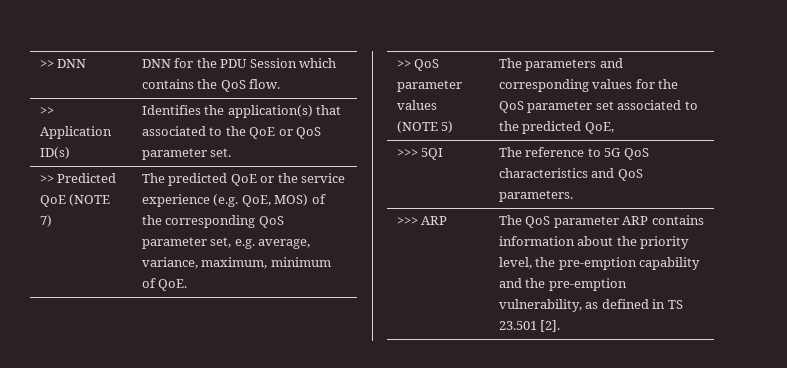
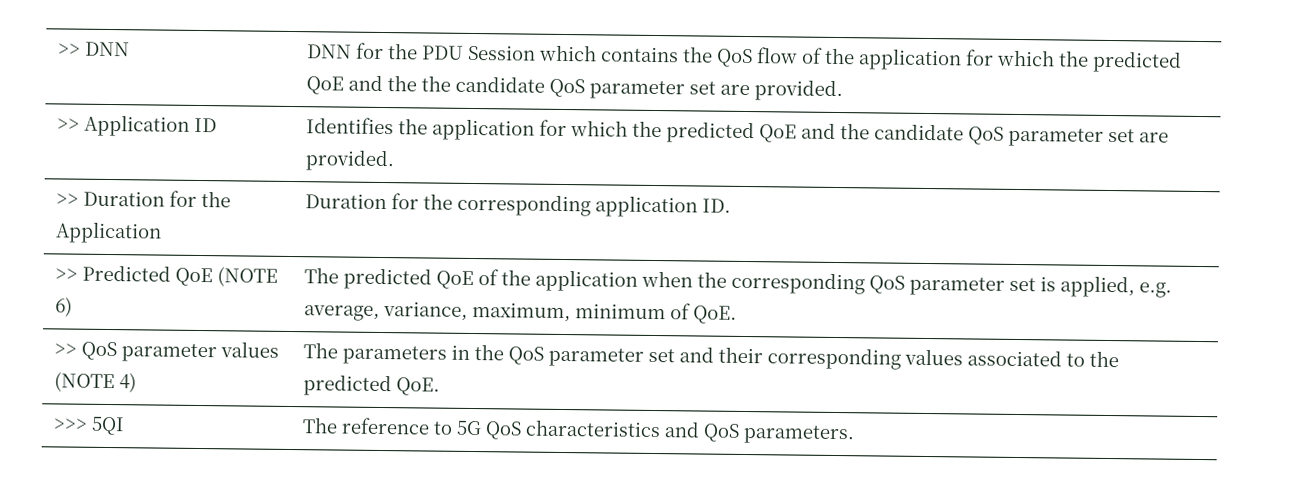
[249,79,281,89] flow. -> [757,47,1183,73] [306,74,844,102] flow of the application for which the predicted QoE and the the candidate QoS parameter set are provided.
[39,147,70,159] ID(s) -> [194,117,218,133] ID
[227,105,342,118] [141,126,322,139] [141,148,232,160] application(s) that associated to the QoE or QoS parameter set. -> [432,118,1170,147] [305,149,396,172] [56,190,232,208] [55,221,163,244] [305,193,732,218] application for which the predicted QoE and the candidate QoS parameter set are provided. // >> Duration for the Application | Duration for the corresponding application ID.
[39,215,52,227] 7) -> [55,296,74,317] 6)
[260,173,346,183] [141,194,326,207] or the service experience (e.g. QoE, MOS) of -> [478,269,694,292] of the application when
[210,237,232,248] set, -> [1009,275,1136,298] set is applied,
[441,121,454,133] 5) -> [119,372,138,393] 4)
[599,58,623,68] [498,79,679,92] [498,101,614,113] and corresponding values for the QoS parameter set -> [451,344,964,370] in the QoS parameter set and their corresponding values
[584,122,614,134] QoE, -> [396,377,441,396] QoE.
[396,216,448,225] [498,215,704,228] [498,236,690,249] [498,257,701,270] [498,278,627,291] [498,299,683,312] [498,320,561,332] // >>> ARP | The QoS parameter ARP contains information about the priority level, the pre-emption capability and the pre-emption vulnerability, as defined in TS 23.501 [2]. -> (856, 434) none

